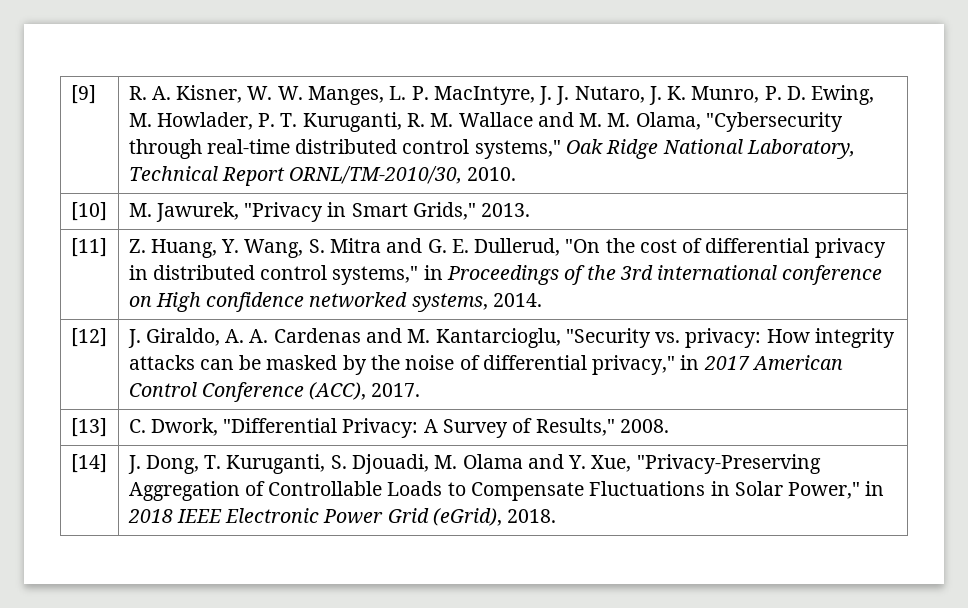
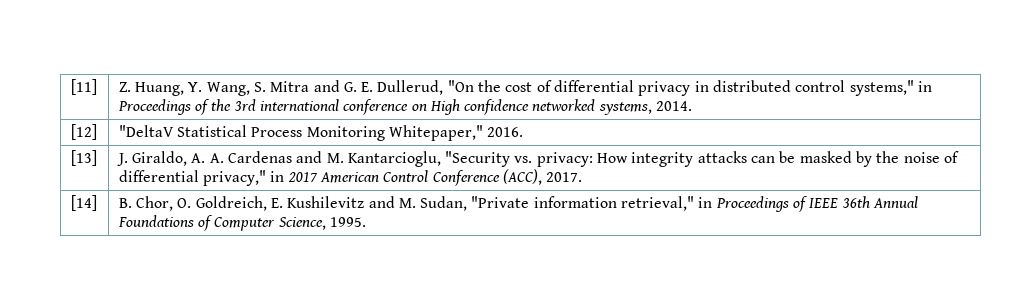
[70,85,96,104] [128,85,875,105] [128,112,843,132] [128,139,855,159] [128,166,517,186] [70,202,107,221] [128,202,531,222] [9] | R. A. Kisner, W. W. Manges, L. P. MacIntyre, J. J. Nutaro, J. K. Munro, P. D. Ewing, M. Howlader, P. T. Kuruganti, R. M. Wallace and M. M. Olama, "Cybersecurity through real-time distributed control systems," Oak Ridge National Laboratory, Technical Report ORNL/TM-2010/30, 2010. // [10] | M. Jawurek, "Privacy in Smart Grids," 2013. // -> (70, 87) none
(107, 337) none -> [118,125,524,141] [70,150,97,166] | "DeltaV Statistical Process Monitoring Whitepaper," 2016. // [13]
[70,418,107,437] [128,418,669,438] [70,454,107,473] [127,454,821,474] [128,481,885,501] [127,508,557,526] [13] | C. Dwork, "Differential Privacy: A Survey of Results," 2008. // [14] | J. Dong, T. Kuruganti, S. Djouadi, M. Olama and Y. Xue, "Privacy-Preserving Aggregation of Controllable Loads to Compensate Fluctuations in Solar Power," in 2018 IEEE Electronic Power Grid (eGrid), 2018. -> [70,195,97,211] [118,196,919,212] [117,215,366,231] [14] | B. Chor, O. Goldreich, E. Kushilevitz and M. Sudan, "Private information retrieval," in Proceedings of IEEE 36th Annual Foundations of Computer Science, 1995.

